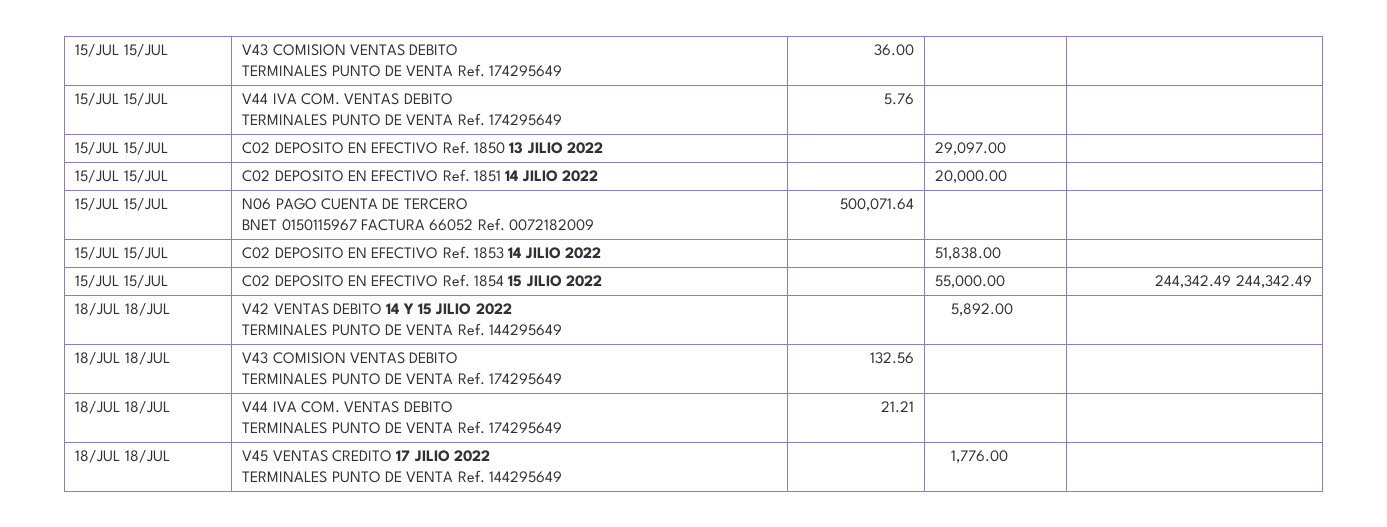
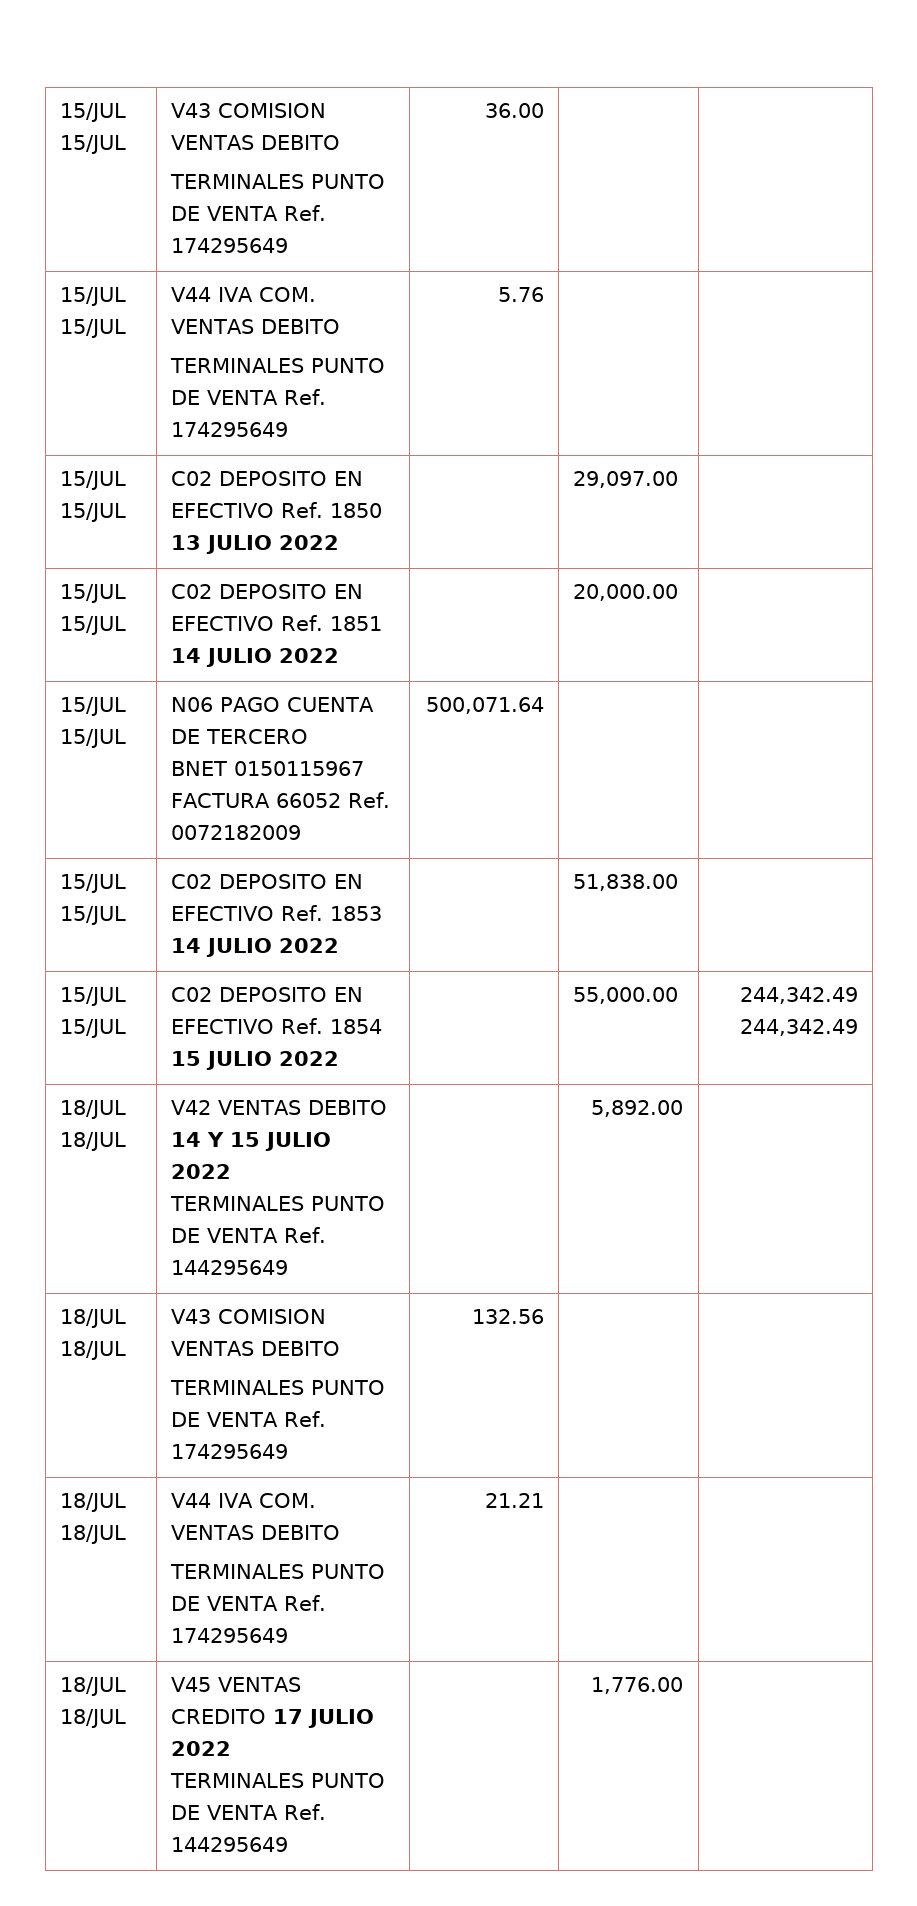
[526,142,563,154] JILIO -> [205,535,272,554] JULIO
[521,170,558,182] JILIO -> [205,648,272,667] JULIO
[524,247,561,259] JILIO -> [205,938,272,957] JULIO
[525,275,562,287] JILIO -> [205,1051,272,1070] JULIO
[435,303,472,315] JILIO -> [264,1132,331,1151] JULIO
[413,450,450,462] JILIO -> [307,1709,374,1728] JULIO

